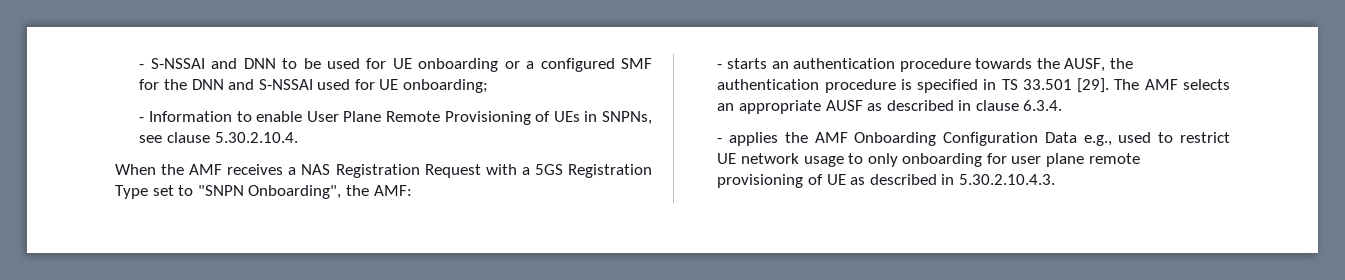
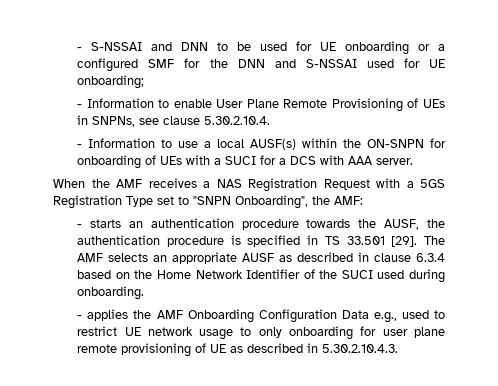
(298, 137) none -> [77,138,446,150] [77,155,414,169] // - Information to use a local AUSF(s) within the ON-SNPN for onboarding of UEs with a SUCI for a DCS with AAA server.
[1023,100,1063,111] 6.3.4. -> [416,253,445,262] [77,269,445,283] [77,286,145,300] 6.3.4 based on the Home Network Identifier of the SUCI used during onboarding.

